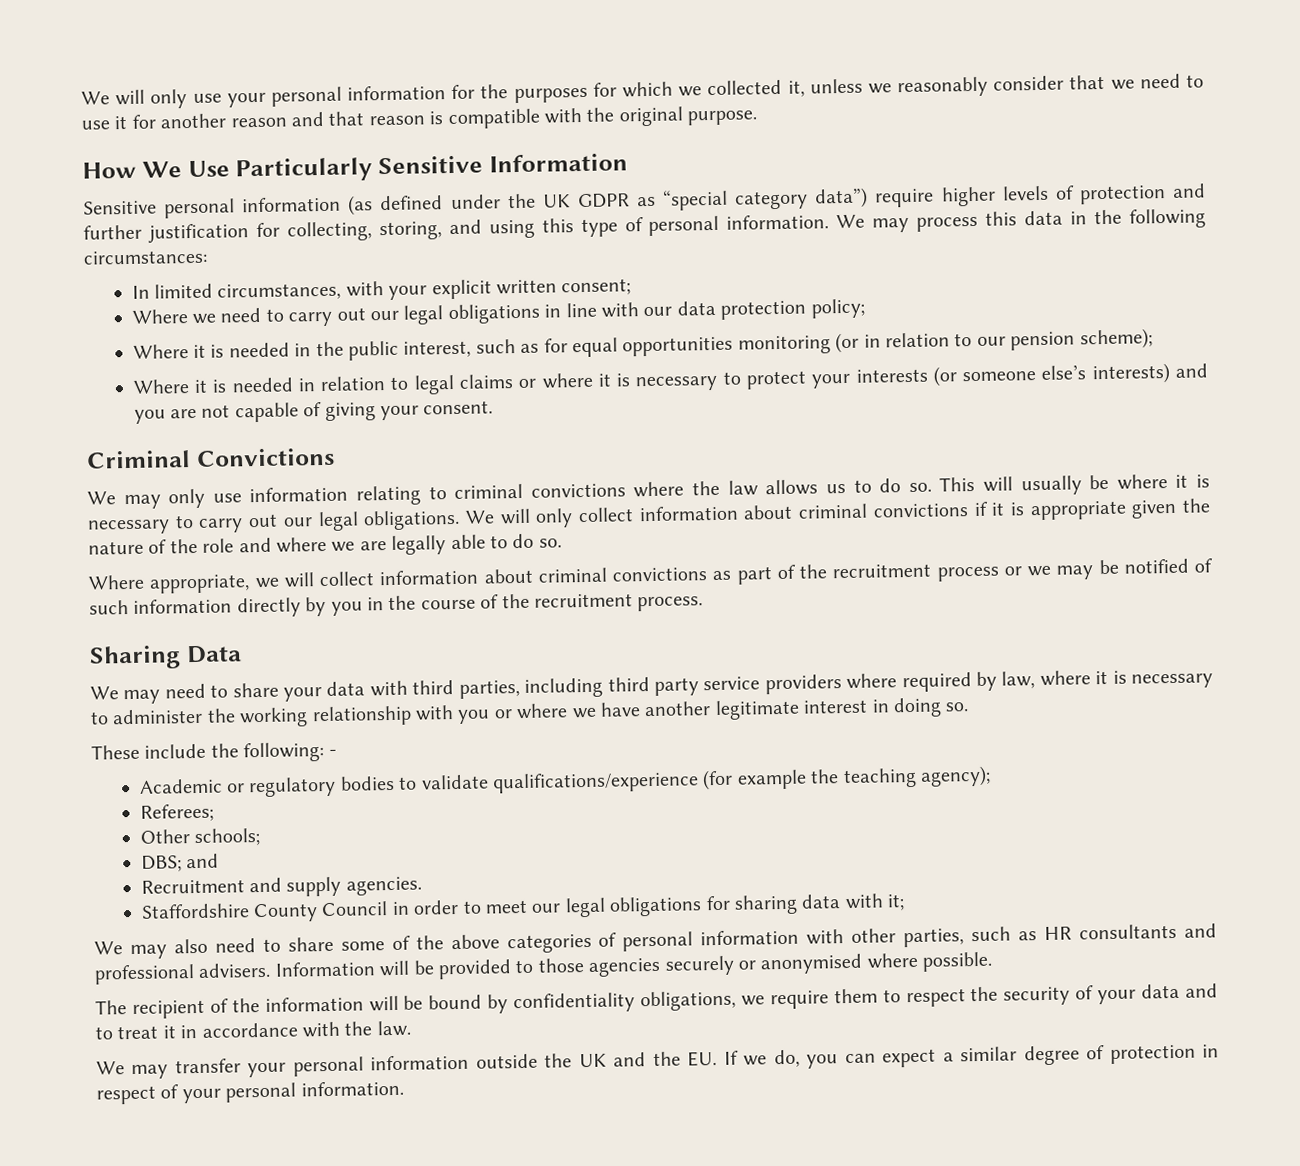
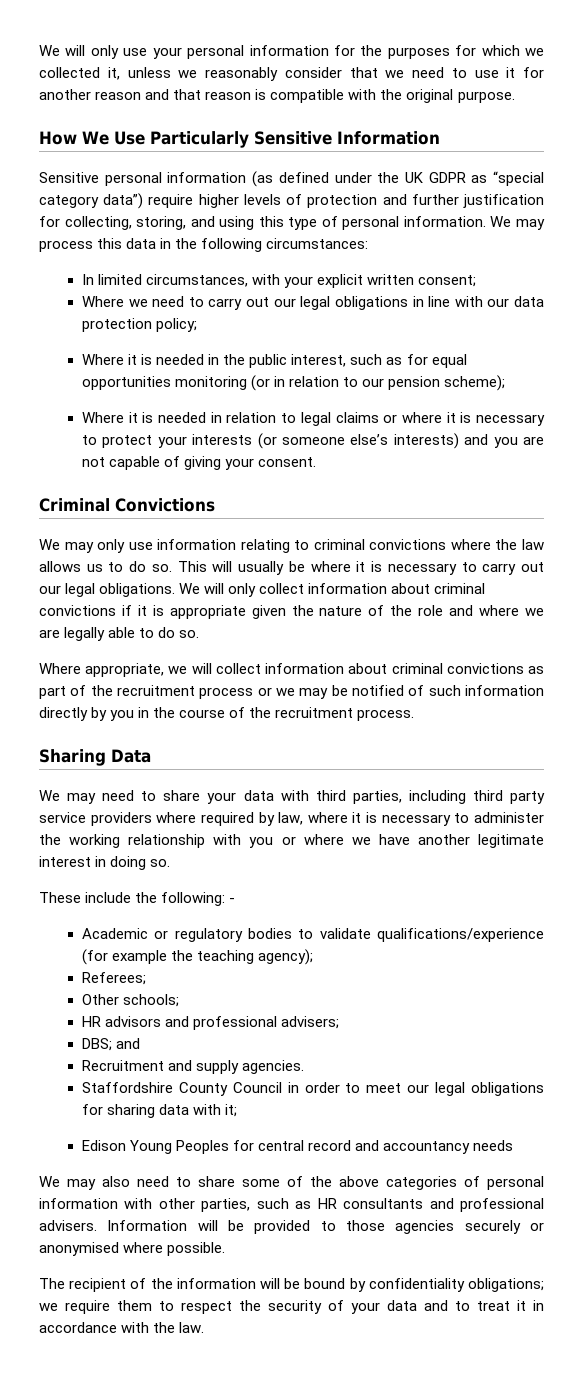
(261, 837) none -> [81,1016,340,1030] // HR advisors and professional advisers;
(906, 902) none -> [81,1140,514,1154] // Edison Young Peoples for central record and accountancy needs
[640,990,737,1012] obligations, -> [467,1278,544,1292] obligations;
[96,1044,1220,1080] [96,1080,404,1105] // We may transfer your personal information outside the UK and the EU. If we do, you can expect a similar degree of protection in respect of your personal information. -> (205, 1327) none

